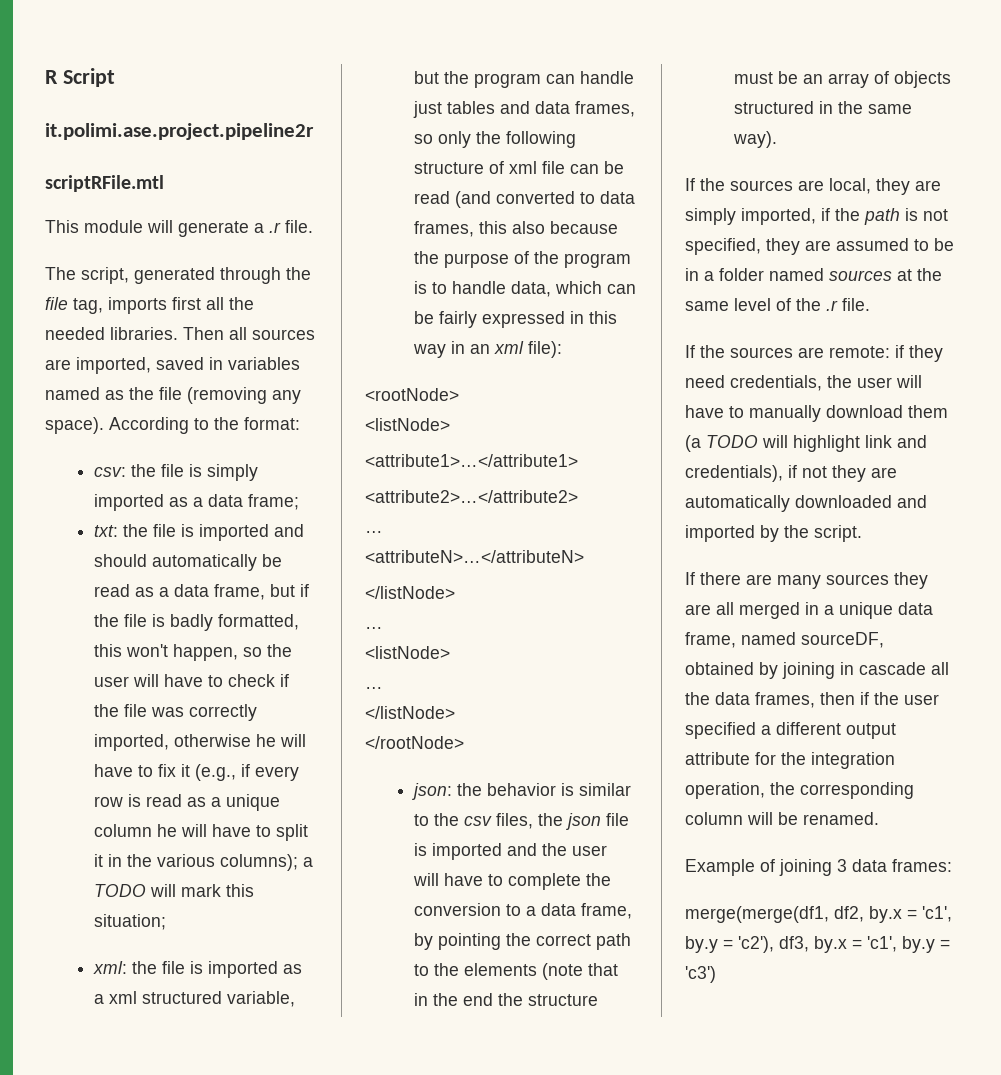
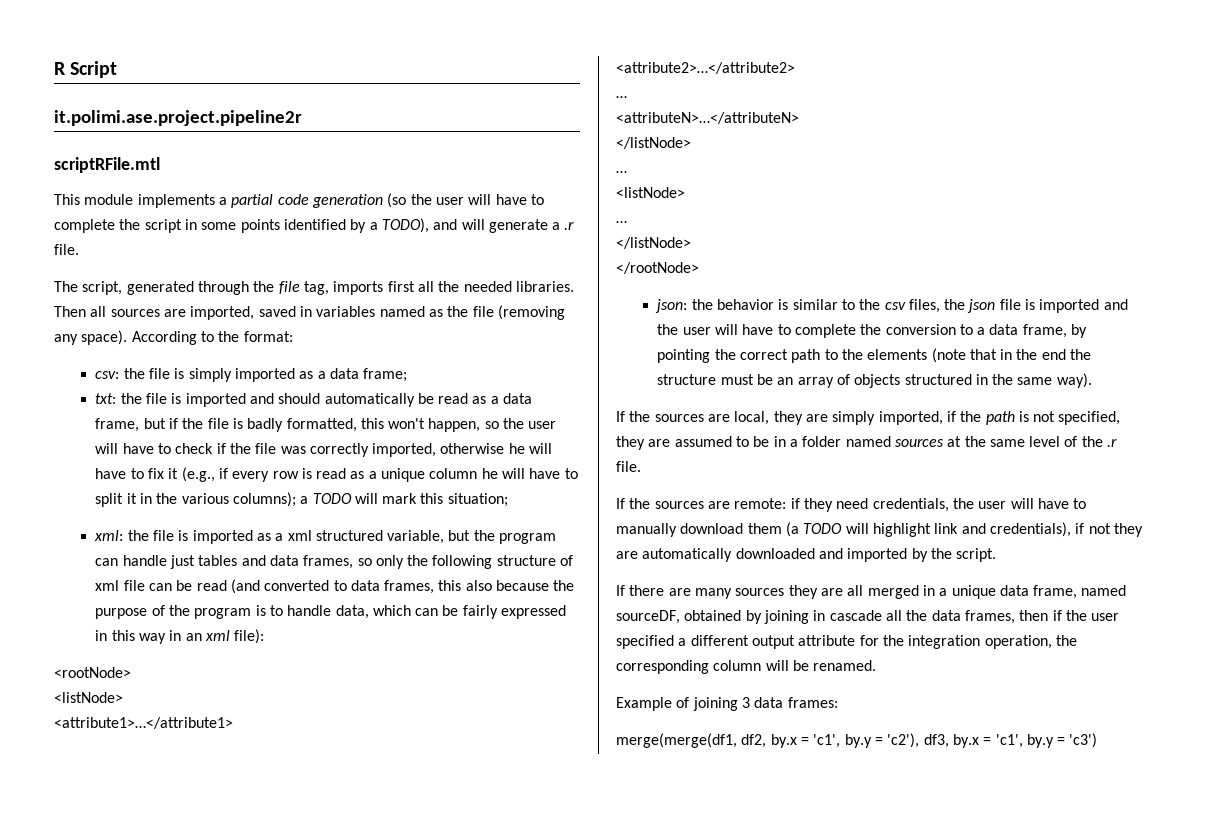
(143, 226) none -> [137,193,544,208] [54,218,458,233] implements a partial code generation (so the user will have to complete the script in some points identified by a TODO), and

